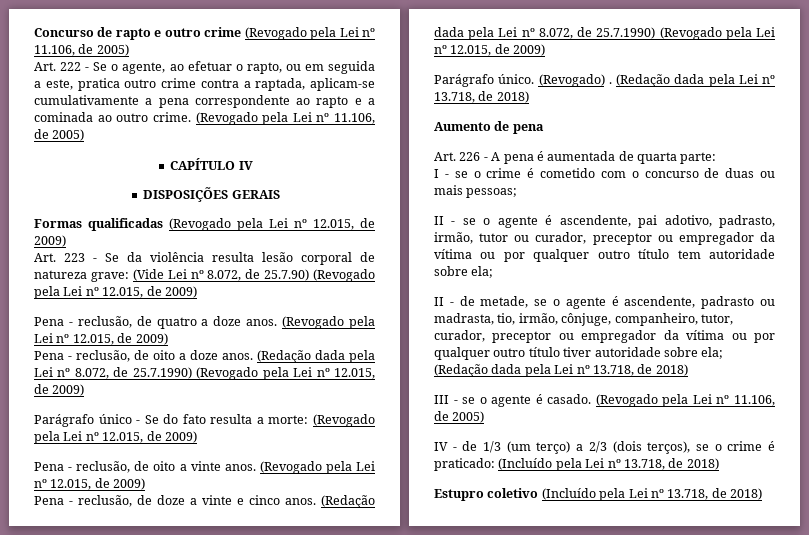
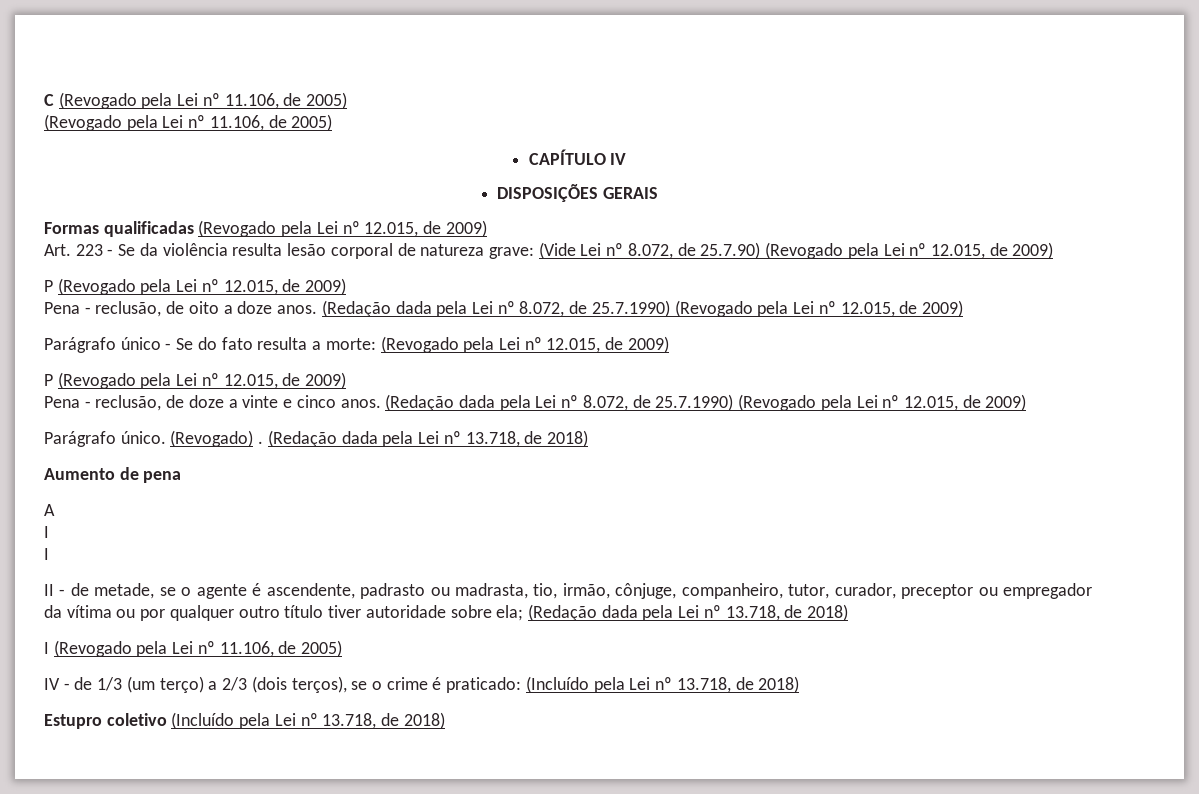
[34,27,376,40] [34,44,129,56] [34,61,375,74] [34,78,375,91] [34,95,375,108] [34,112,191,122] Concurso de rapto e outro crime (Revogado pela Lei nº 11.106, de 2005) // Art. 222 - Se o agente, ao efetuar o rapto, ou em seguida a este, pratica outro crime contra a raptada, aplicam-se cumulativamente a pena correspondente ao rapto e a cominada ao outro crime. -> [44,92,348,109] C (Revogado pela Lei nº 11.106, de 2005) //
[34,316,278,329] Pena - reclusão, de quatro a doze anos. -> [44,280,53,292] P
[34,461,256,473] Pena - reclusão, de oito a vinte anos. -> [44,374,53,386] P
[434,151,717,164] [434,168,775,178] [434,185,518,198] [434,215,775,228] [434,232,775,245] [434,249,775,262] [434,266,494,278] Art. 226 - A pena é aumentada de quarta parte: // I - se o crime é cometido com o concurso de duas ou mais pessoas; // II - se o agente é ascendente, pai adotivo, padrasto, irmão, tutor ou curador, preceptor ou empregador da vítima ou por qualquer outro título tem autoridade sobre ela; -> [44,504,55,516] [44,526,49,538] [44,548,49,560] A // I // I
[434,394,592,407] III - se o agente é casado. -> [44,642,49,654] I

